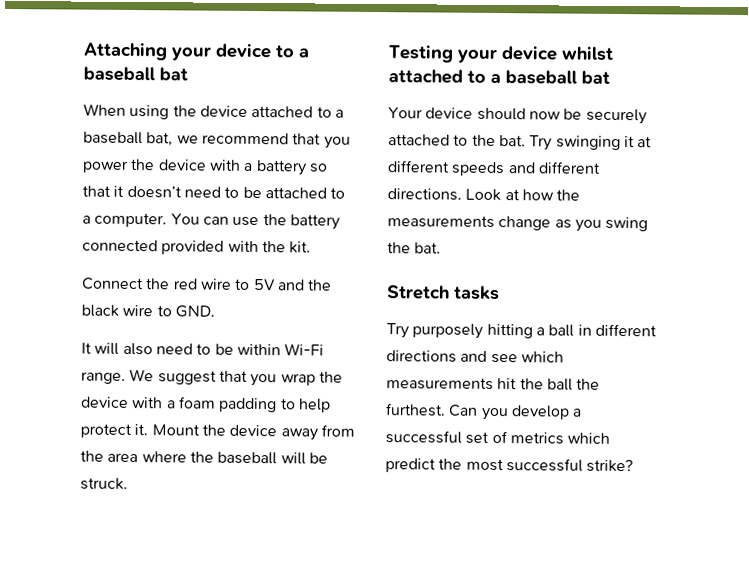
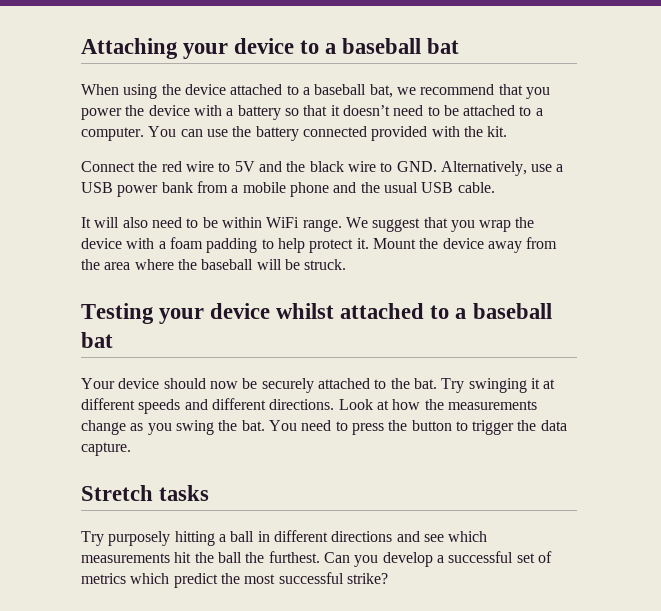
(215, 311) none -> [440,161,564,176] [81,181,495,197] Alternatively, use a USB power bank from a mobile phone and the usual USB cable.
[284,343,325,356] Wi-Fi -> [266,217,300,228] WiFi
(442, 248) none -> [268,420,567,435] [81,442,131,456] You need to press the button to trigger the data capture.

